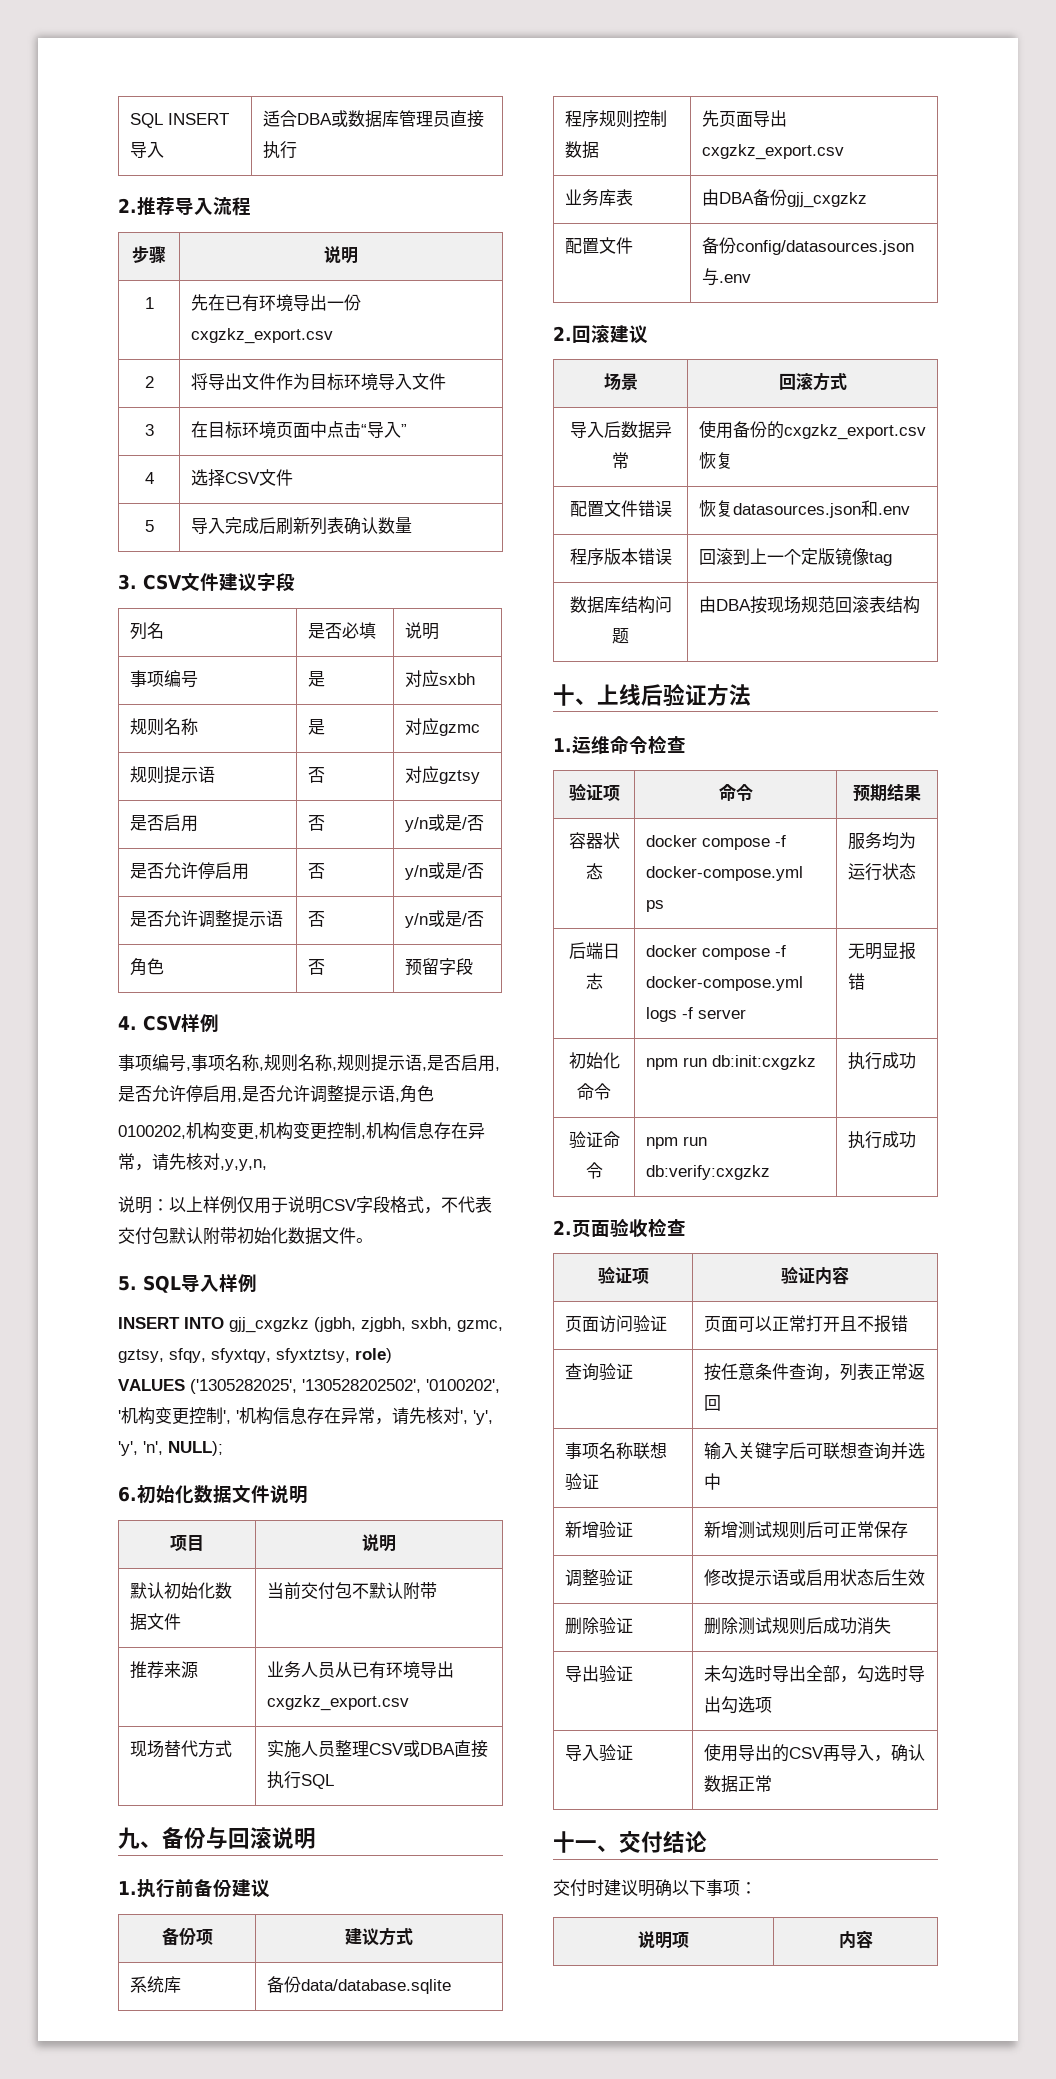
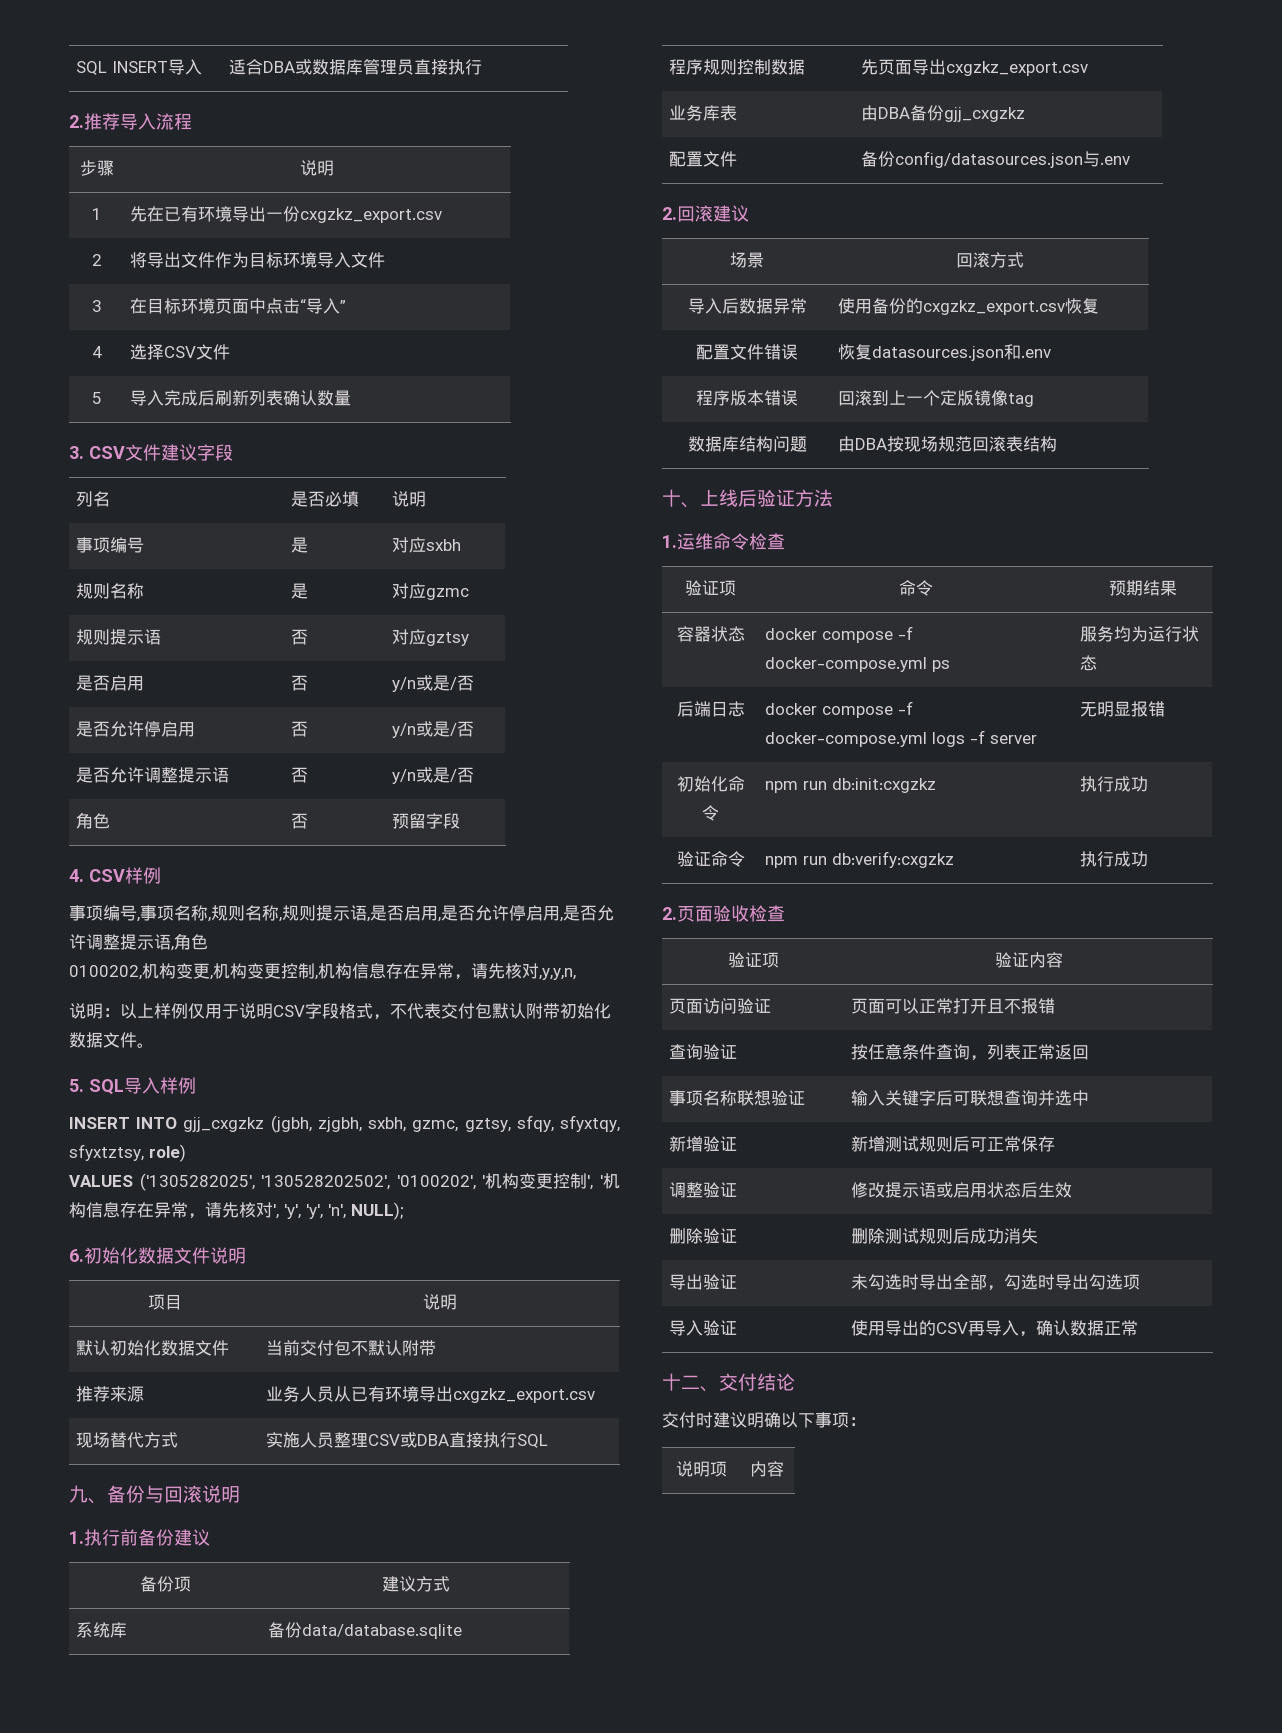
[575,1840,597,1850] 一 -> [681,1375,700,1389] 二

